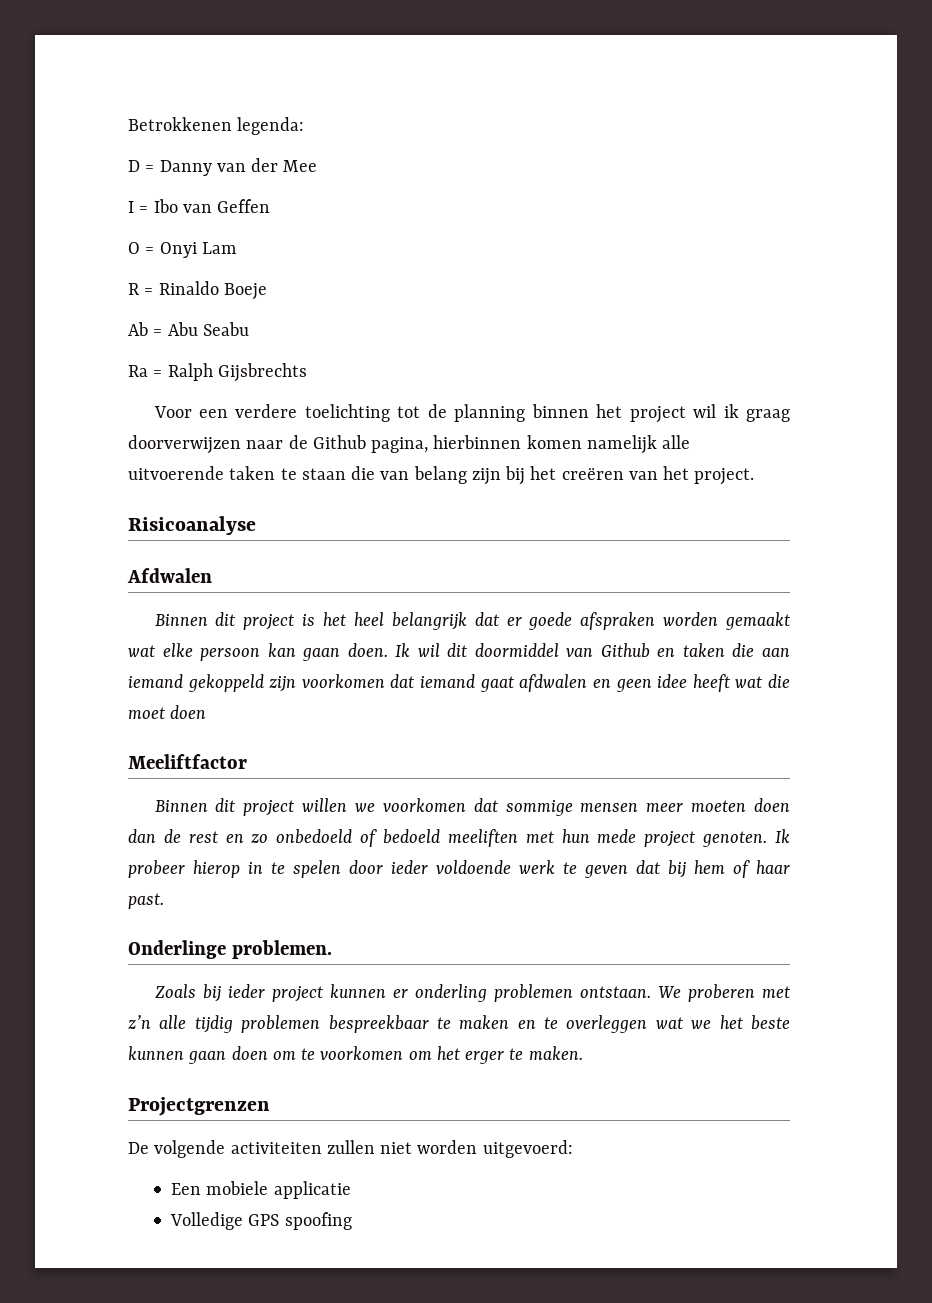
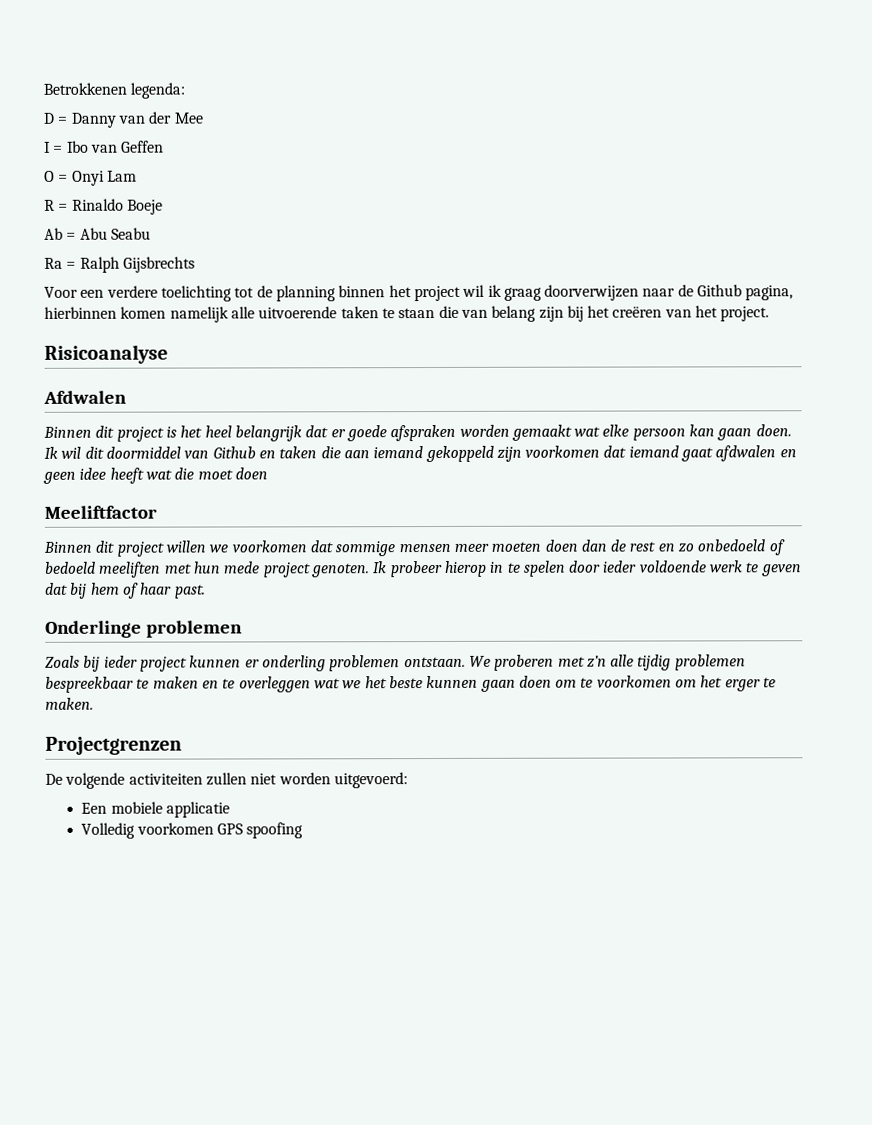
[231,940,332,959] problemen. -> [145,620,243,638] problemen
[170,1212,244,1230] Volledige -> [81,822,214,839] Volledig voorkomen

